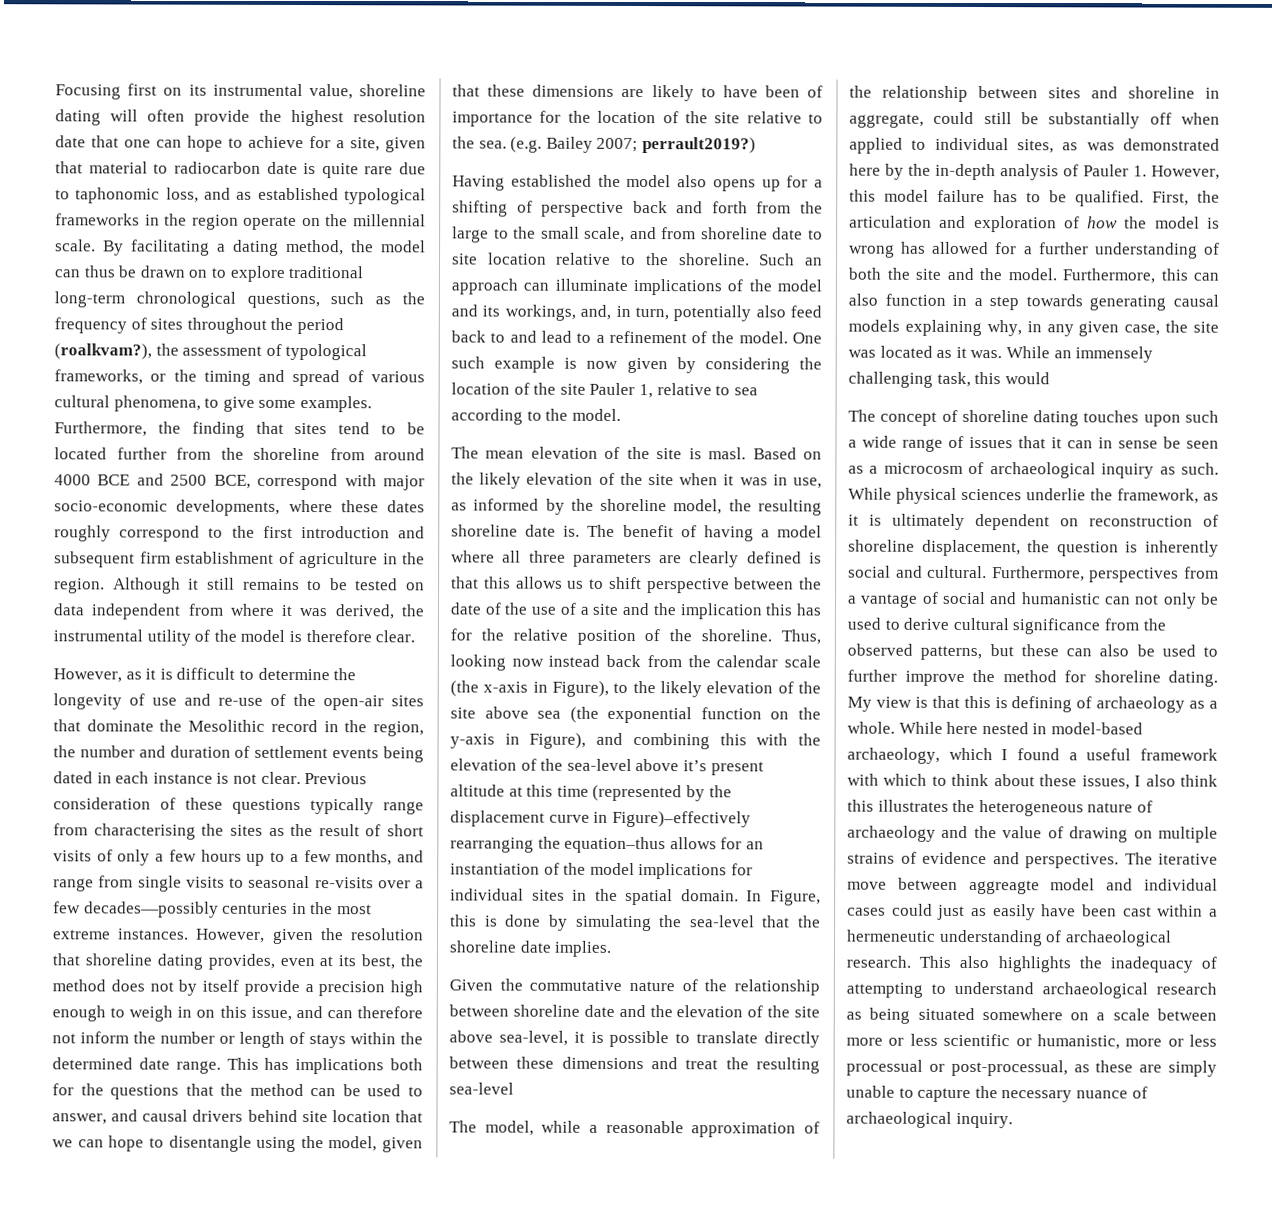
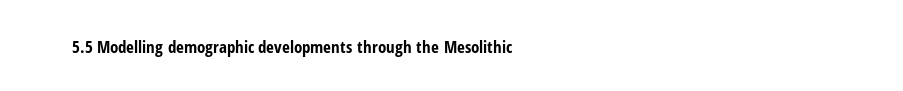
[55,83,426,100] [55,109,426,127] [55,135,426,153] [55,161,426,179] [55,187,426,205] [55,213,426,230] [55,239,426,256] [54,265,364,282] [54,291,426,309] [54,317,344,335] [54,343,368,361] [54,369,425,387] [54,395,372,413] [54,421,425,438] [54,447,425,461] [54,473,425,491] [54,499,425,516] [54,525,425,542] [54,551,425,569] [54,577,425,594] [53,603,424,620] [53,629,416,646] [53,667,357,683] [53,693,424,711] [53,719,425,737] [53,745,424,763] [53,771,368,785] [53,797,424,815] [53,823,424,840] [53,849,424,866] [53,875,424,892] [53,901,372,918] [52,928,424,945] [52,953,423,970] [52,979,423,997] [52,1005,423,1022] [52,1031,423,1049] [52,1057,423,1075] [52,1083,423,1100] [52,1109,423,1125] [52,1135,423,1153] [452,84,823,102] [452,110,823,127] [452,136,756,154] [452,174,823,192] [452,200,823,217] [452,226,823,243] [452,252,823,266] [451,278,822,296] [451,304,822,322] [451,330,822,344] [451,356,822,374] [451,382,758,399] [451,408,621,425] [451,446,822,460] [451,472,822,489] [451,498,822,516] [451,524,822,542] [451,550,822,568] [451,576,822,594] [450,602,821,620] [450,628,821,645] [450,654,821,671] [450,680,821,698] [450,706,821,724] [450,732,821,750] [450,758,764,776] [450,784,732,802] [450,810,751,828] [450,836,764,854] [450,862,753,880] [450,888,821,906] [450,914,821,932] [449,940,612,957] [449,978,820,996] [449,1004,820,1018] [449,1030,820,1048] [449,1056,820,1074] [449,1082,514,1095] [449,1120,820,1138] [849,85,1220,102] [849,111,1220,129] [849,137,1220,154] [849,163,1220,181] [849,189,1220,207] [849,215,1220,233] [849,241,1220,259] [848,267,1219,284] [848,293,1219,311] [848,319,1219,337] [848,345,1154,363] [848,371,1050,388] [848,409,1219,427] [848,435,1219,452] [848,461,1219,479] [848,487,1219,504] [848,513,1219,531] [848,539,1219,557] [848,565,1219,583] [847,591,1219,609] [847,617,1166,635] [847,643,1218,661] [847,669,1218,687] [847,695,1218,713] [847,721,1143,735] [847,747,1218,764] [847,773,1218,790] [847,799,1153,817] [847,825,1218,843] [847,851,1218,869] [847,877,1218,895] [847,903,1218,921] [846,929,1172,947] [846,955,1217,973] [846,981,1217,999] [846,1007,1217,1024] [846,1033,1217,1050] [846,1059,1217,1077] [846,1085,1148,1103] [846,1111,1013,1129] Focusing first on its instrumental value, shoreline dating will often provide the highest resolution date that one can hope to achieve for a site, given that material to radiocarbon date is quite rare due to taphonomic loss, and as established typological frameworks in the region operate on the millennial scale. By facilitating a dating method, the model can thus be drawn on to explore traditional long-term chronological questions, such as the frequency of sites throughout the period (roalkvam?), the assessment of typological frameworks, or the timing and spread of various cultural phenomena, to give some examples. Furthermore, the finding that sites tend to be located further from the shoreline from around 4000 BCE and 2500 BCE, correspond with major socio-economic developments, where these dates roughly correspond to the first introduction and subsequent firm establishment of agriculture in the region. Although it still remains to be tested on data independent from where it was derived, the instrumental utility of the model is therefore clear. // However, as it is difficult to determine the longevity of use and re-use of the open-air sites that dominate the Mesolithic record in the region, the number and duration of settlement events being dated in each instance is not clear. Previous consideration of these questions typically range from characterising the sites as the result of short visits of only a few hours up to a few months, and range from single visits to seasonal re-visits over a few decades—possibly centuries in the most extreme instances. However, given the resolution that shoreline dating provides, even at its best, the method does not by itself provide a precision high enough to weigh in on this issue, and can therefore not inform the number or length of stays within the determined date range. This has implications both for the questions that the method can be used to answer, and causal drivers behind site location that we can hope to disentangle using the model, given that these dimensions are likely to have been of importance for the location of the site relative to the sea. (e.g. Bailey 2007; perrault2019?) // Having established the model also opens up for a shifting of perspective back and forth from the large to the small scale, and from shoreline date to site location relative to the shoreline. Such an approach can illuminate implications of the model and its workings, and, in turn, potentially also feed back to and lead to a refinement of the model. One such example is now given by considering the location of the site Pauler 1, relative to sea according to the model. // The mean elevation of the site is masl. Based on the likely elevation of the site when it was in use, as informed by the shoreline model, the resulting shoreline date is. The benefit of having a model where all three parameters are clearly defined is that this allows us to shift perspective between the date of the use of a site and the implication this has for the relative position of the shoreline. Thus, looking now instead back from the calendar scale (the x-axis in Figure), to the likely elevation of the site above sea (the exponential function on the y-axis in Figure), and combining this with the elevation of the sea-level above it’s present altitude at this time (represented by the displacement curve in Figure)–effectively rearranging the equation–thus allows for an instantiation of the model implications for individual sites in the spatial domain. In Figure, this is done by simulating the sea-level that the shoreline date implies. // Given the commutative nature of the relationship between shoreline date and the elevation of the site above sea-level, it is possible to translate directly between these dimensions and treat the resulting sea-level // The model, while a reasonable approximation of the relationship between sites and shoreline in aggregate, could still be substantially off when applied to individual sites, as was demonstrated here by the in-depth analysis of Pauler 1. However, this model failure has to be qualified. First, the articulation and exploration of how the model is wrong has allowed for a further understanding of both the site and the model. Furthermore, this can also function in a step towards generating causal models explaining why, in any given case, the site was located as it was. While an immensely challenging task, this would // The concept of shoreline dating touches upon such a wide range of issues that it can in sense be seen as a microcosm of archaeological inquiry as such. While physical sciences underlie the framework, as it is ultimately dependent on reconstruction of shoreline displacement, the question is inherently social and cultural. Furthermore, perspectives from a vantage of social and humanistic can not only be used to derive cultural significance from the observed patterns, but these can also be used to further improve the method for shoreline dating. My view is that this is defining of archaeology as a whole. While here nested in model-based archaeology, which I found a useful framework with which to think about these issues, I also think this illustrates the heterogeneous nature of archaeology and the value of drawing on multiple strains of evidence and perspectives. The iterative move between aggreagte model and individual cases could just as easily have been cast within a hermeneutic understanding of archaeological research. This also highlights the inadequacy of attempting to understand archaeological research as being situated somewhere on a scale between more or less scientific or humanistic, more or less processual or post-processual, as these are simply unable to capture the necessary nuance of archaeological inquiry. -> [72,40,513,57] 5.5 Modelling demographic developments through the Mesolithic

